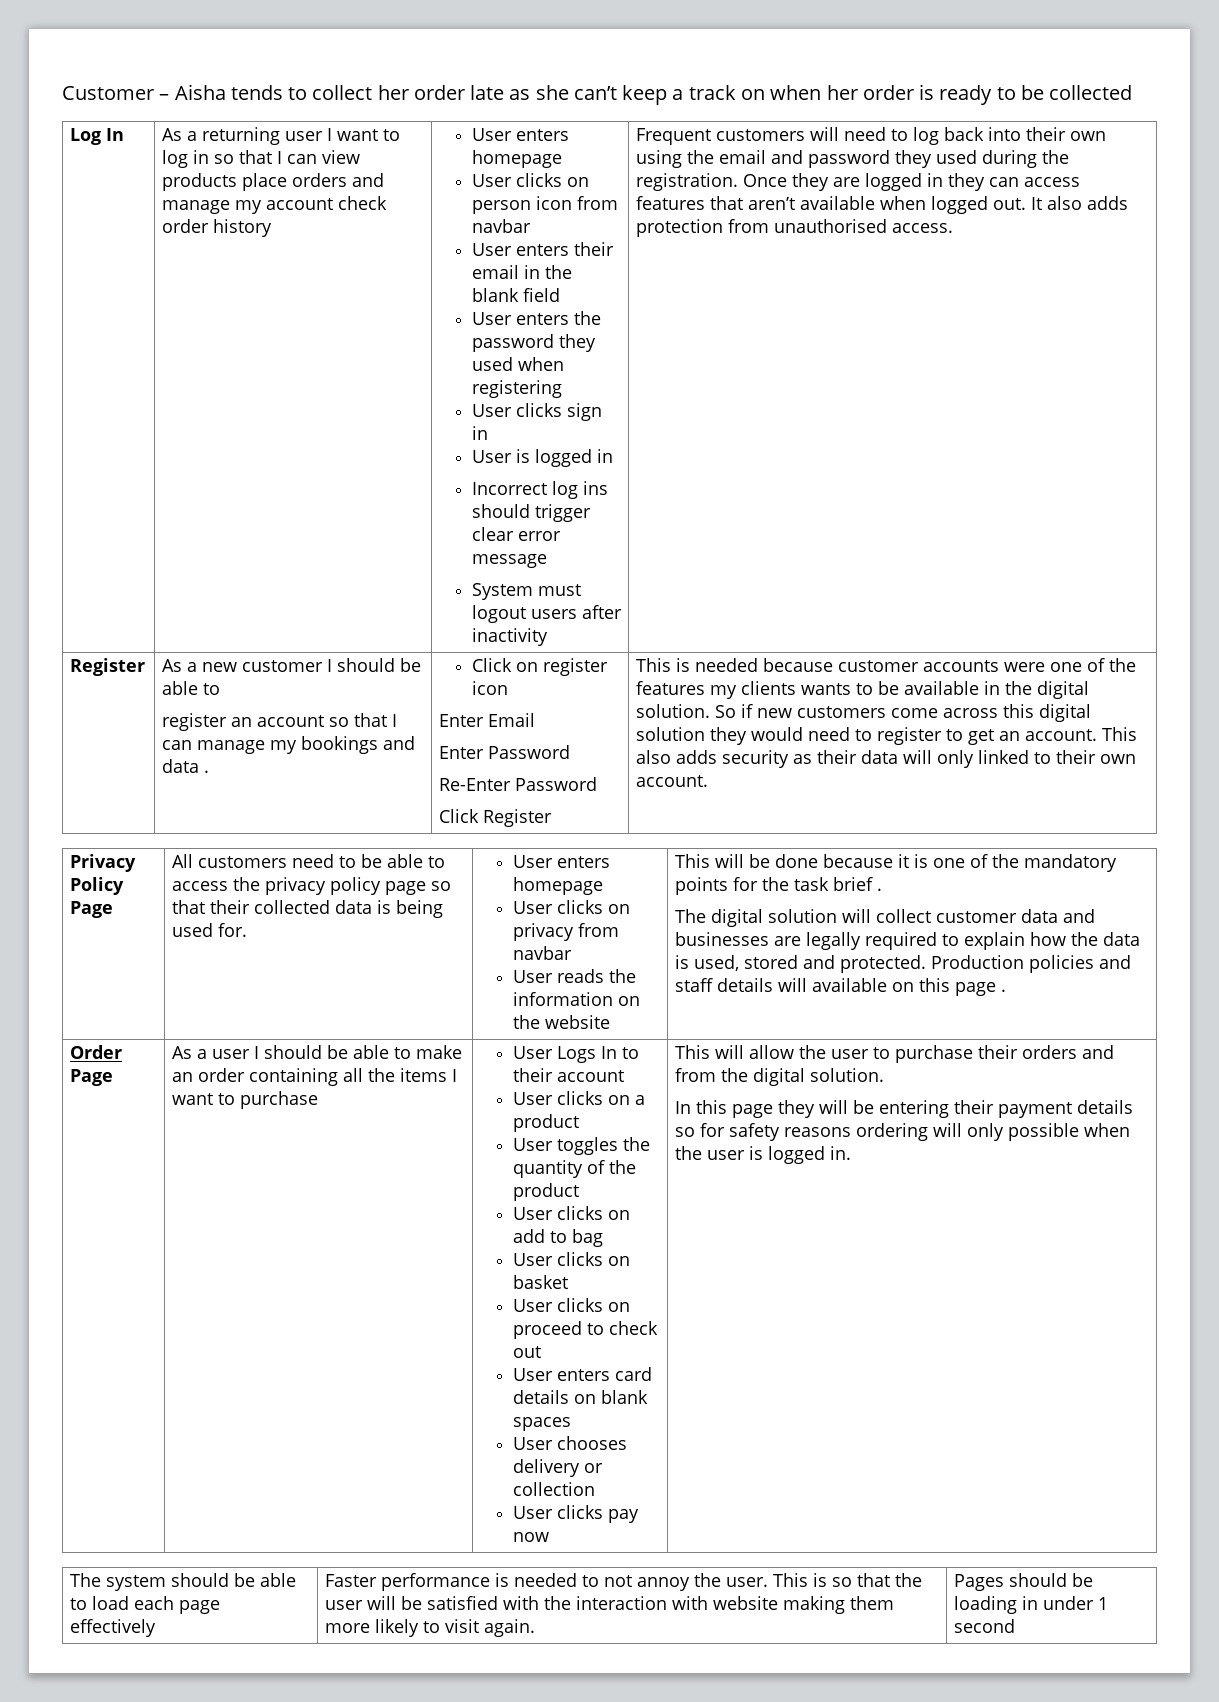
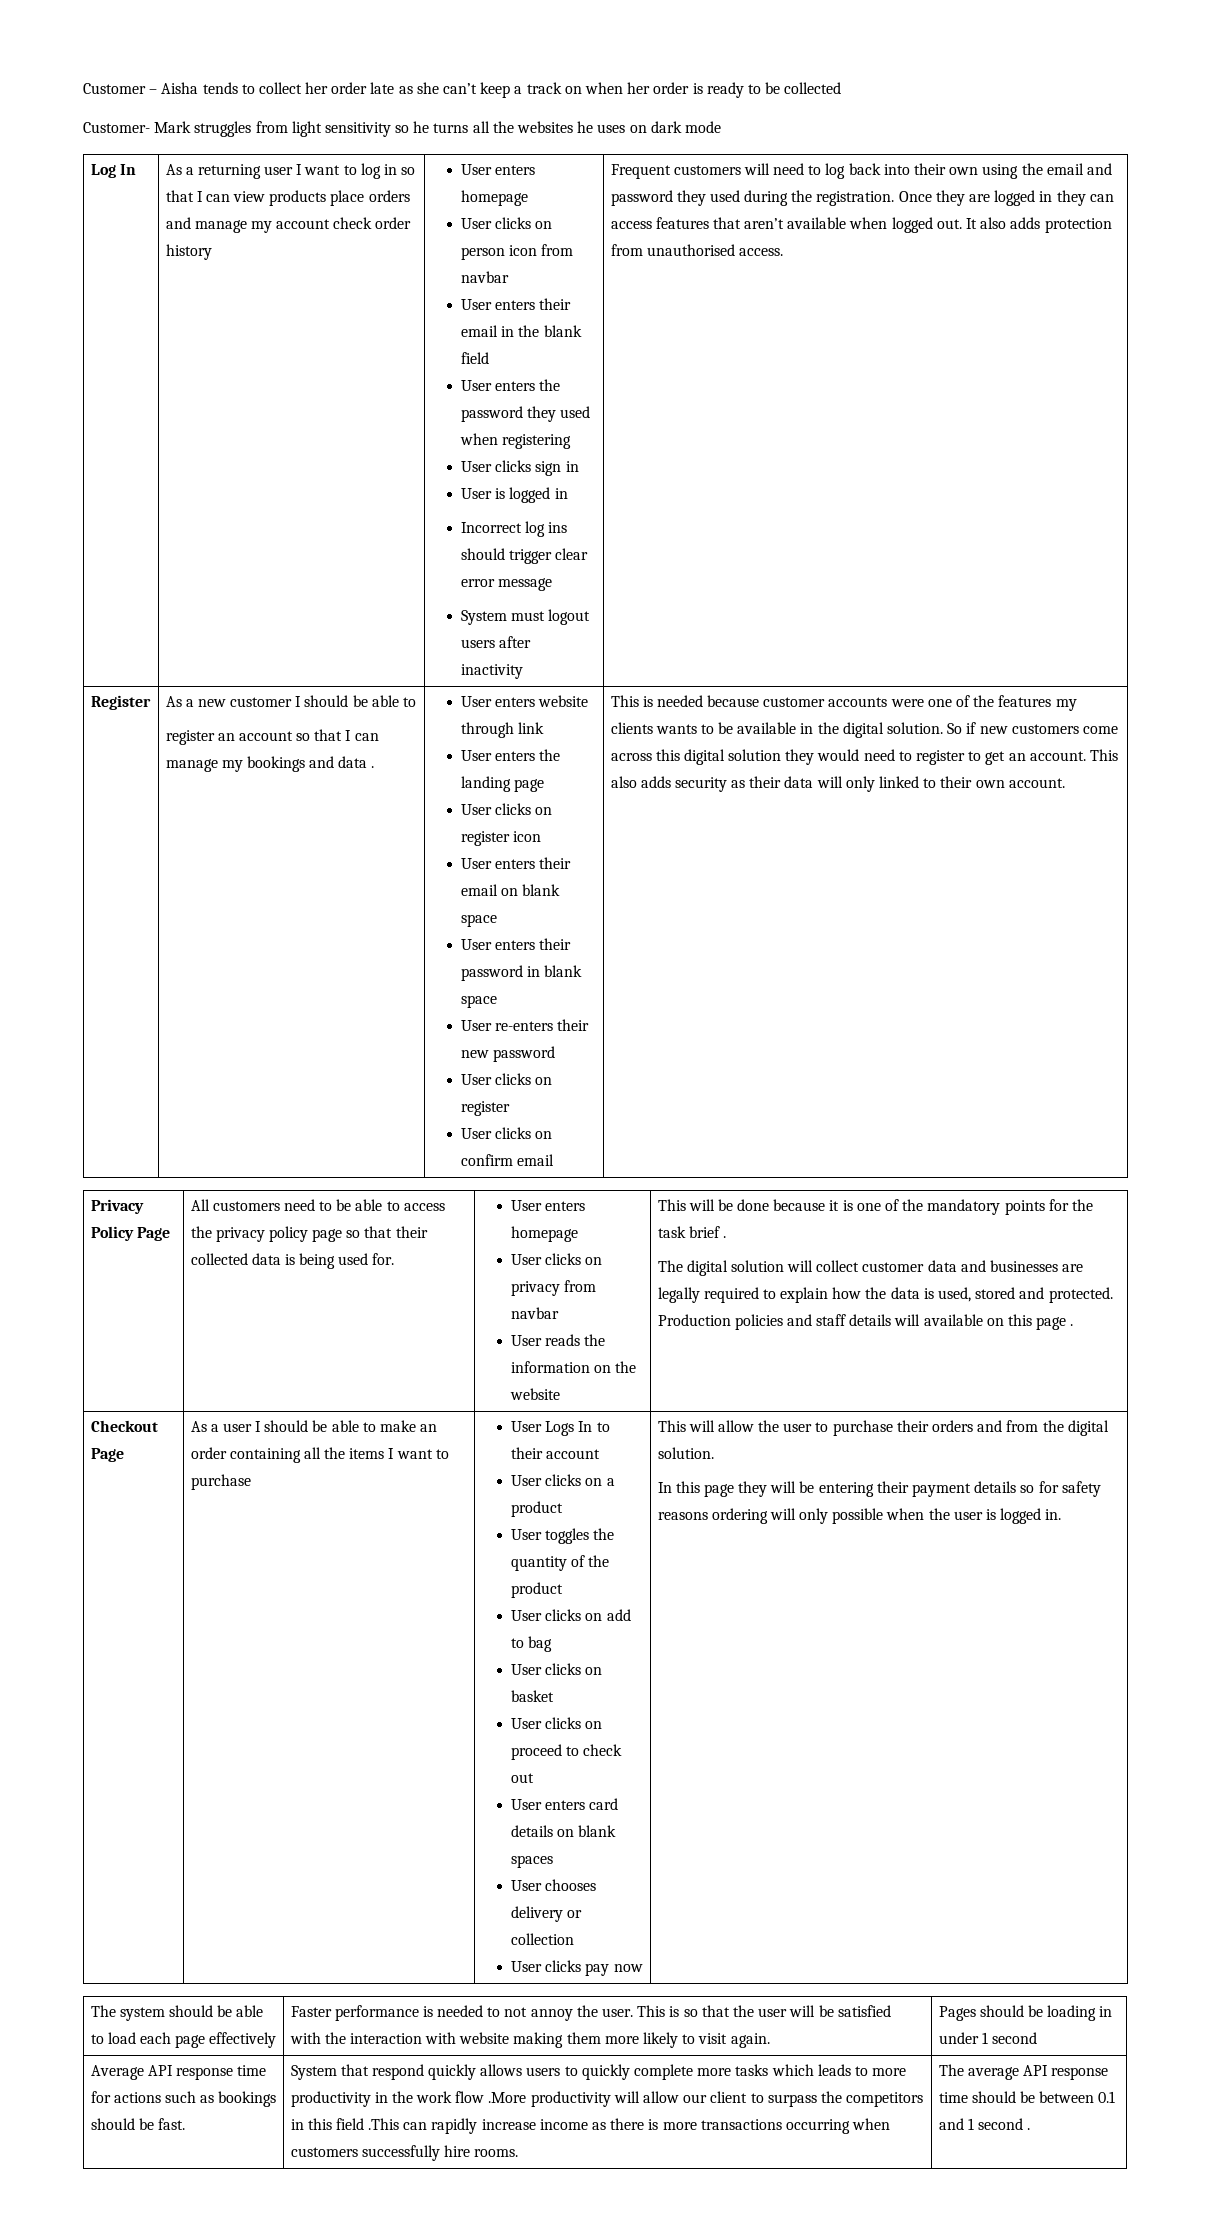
(1133, 92) none -> [83,121,721,137] // Customer- Mark struggles from light sensitivity so he turns all the websites he uses on dark mode
[471,658,608,676] [471,681,508,695] [439,713,536,727] [439,745,571,759] [439,777,598,791] [439,809,553,827] Click on register icon // Enter Email // Enter Password // Re-Enter Password // Click Register -> [461,695,589,707] [461,722,545,738] [461,749,561,761] [461,776,545,792] [461,803,553,815] [461,831,542,846] [461,857,572,869] [461,884,561,896] [461,914,498,927] [461,938,572,950] [461,965,583,981] [461,995,498,1008] [461,1019,590,1031] [461,1046,556,1062] [461,1073,553,1085] [461,1101,511,1116] [461,1127,553,1139] [461,1154,555,1166] User enters website through link // User enters the landing page // User clicks on register icon // User enters their email on blank space // User enters their password in blank space // User re-enters their new password // User clicks on register // User clicks on confirm email
[70,1045,123,1059] Order -> [90,1420,158,1432] Checkout
(1016, 1626) none -> [90,2065,267,2080] [90,2091,277,2107] [90,2118,185,2130] [290,2064,907,2080] [290,2091,924,2107] [290,2118,891,2134] [290,2145,519,2161] [938,2064,1109,2080] [938,2091,1116,2103] [938,2118,1031,2130] // Average API response time for actions such as bookings should be fast. | System that respond quickly allows users to quickly complete more tasks which leads to more productivity in the work flow .More productivity will allow our client to surpass the competitors in this field .This can rapidly increase income as there is more transactions occurring when customers successfully hire rooms. | The average API response time should be between 0.1 and 1 second .

